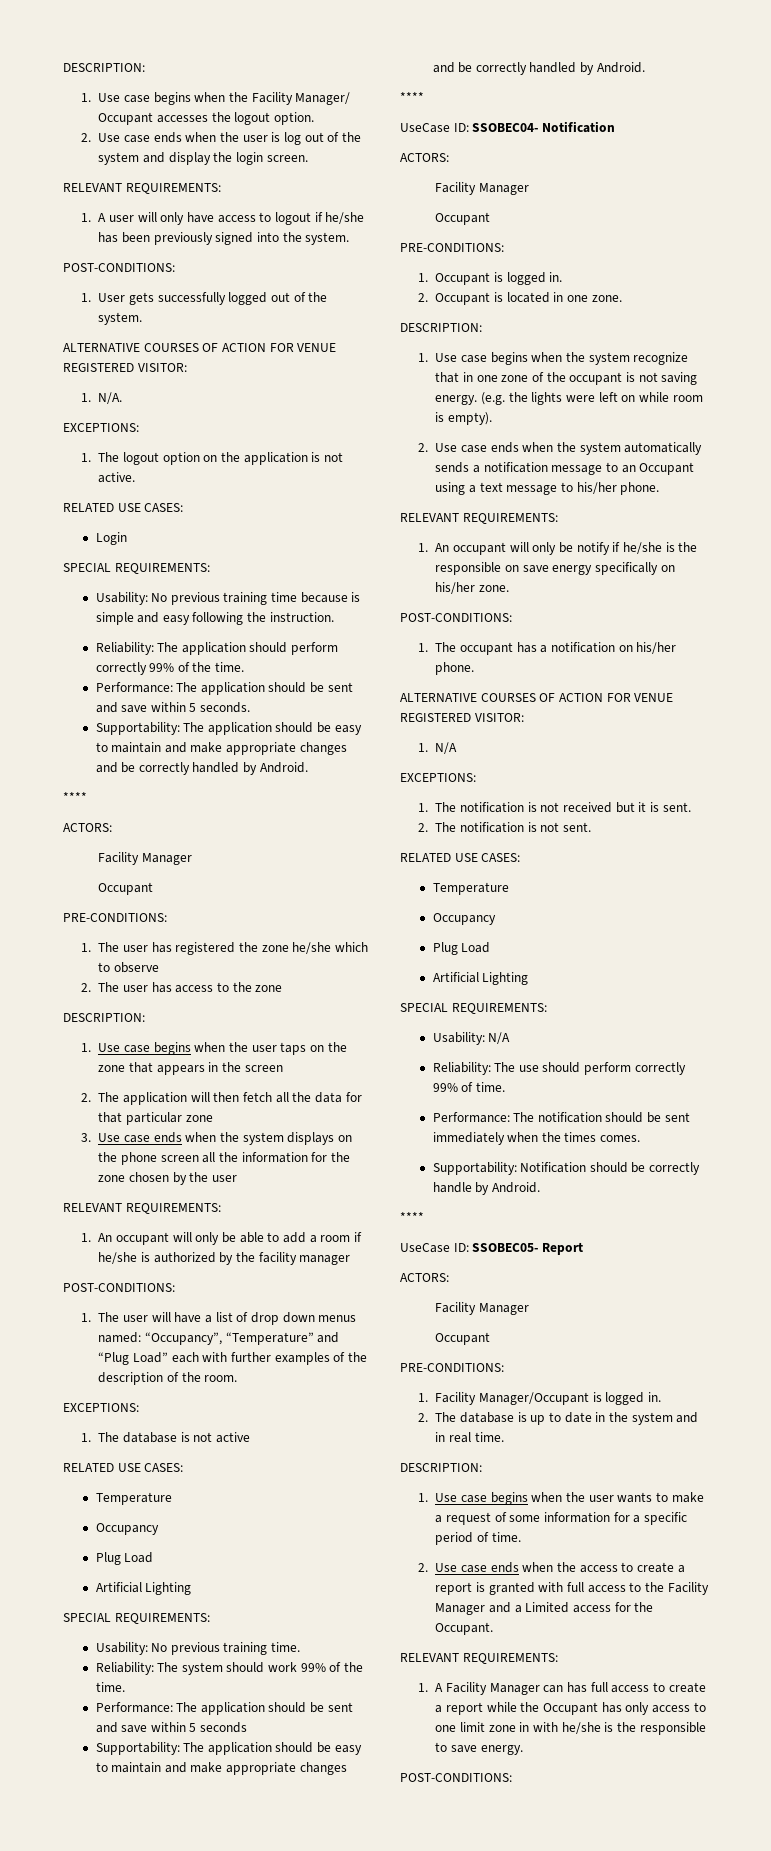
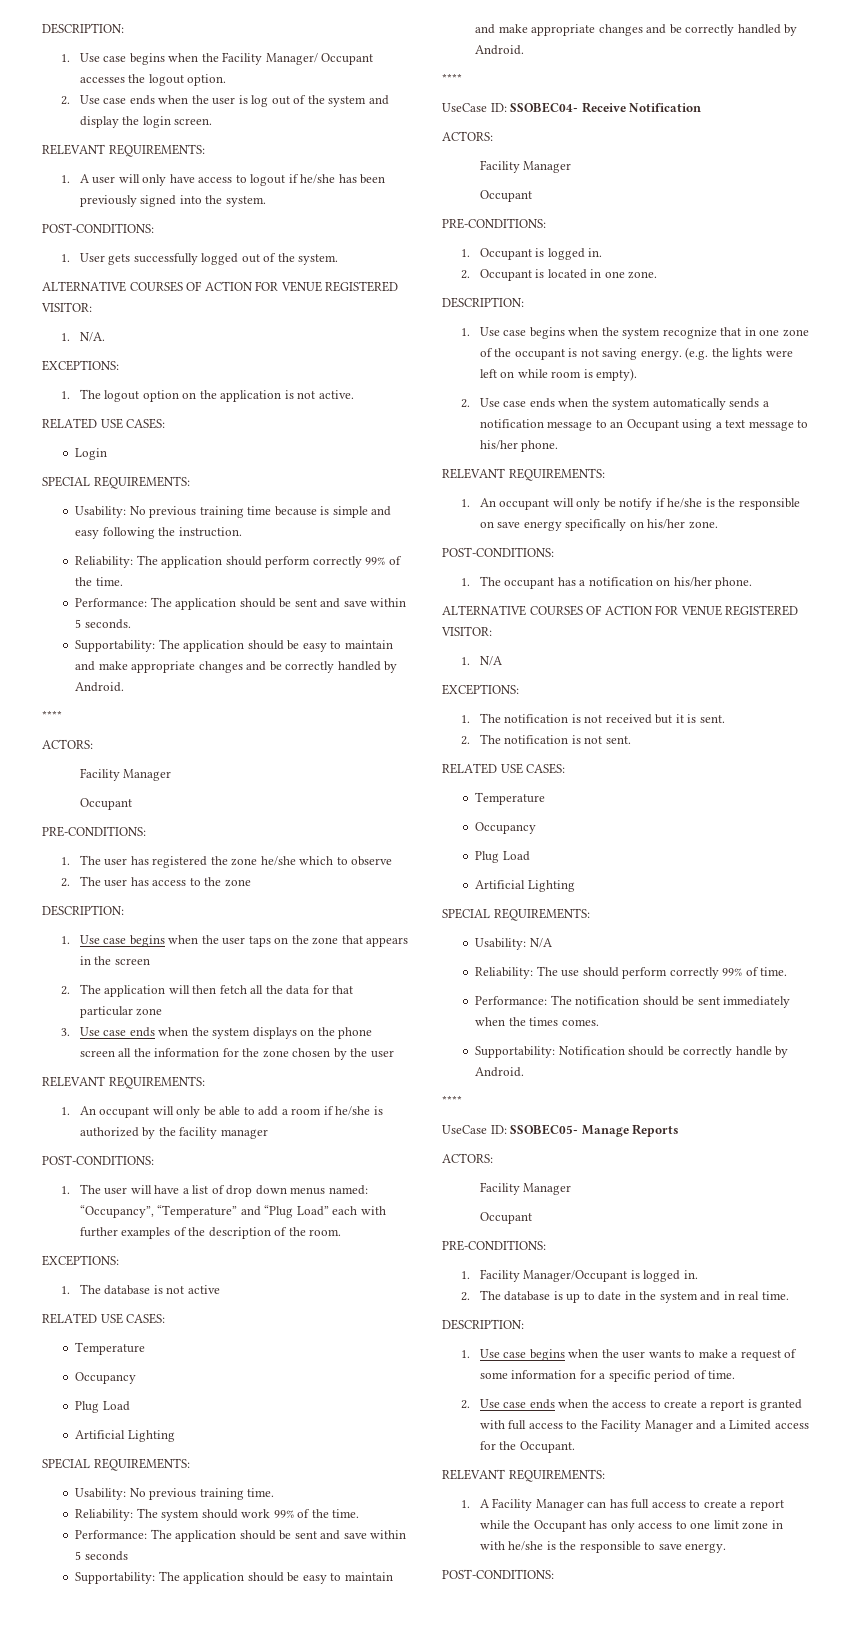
(539, 127) none -> [581,102,626,113] Receive
[541,1242,583,1255] Report -> [581,1124,680,1137] Manage Reports

